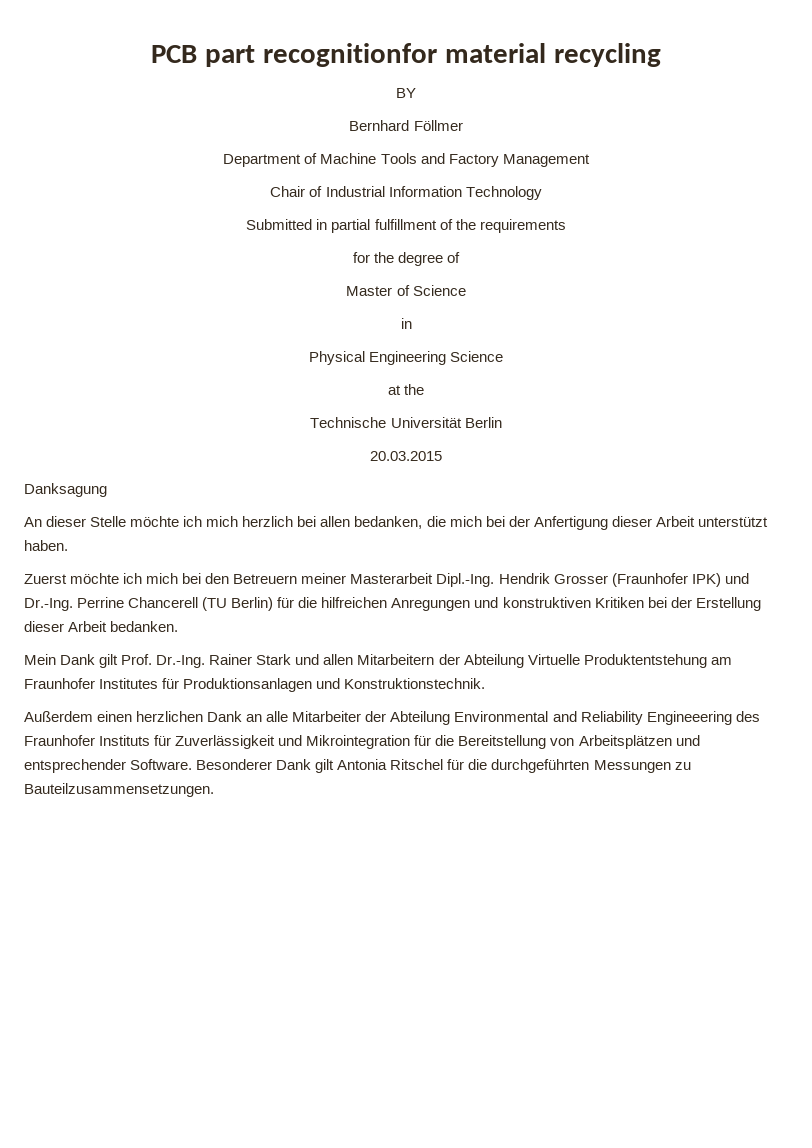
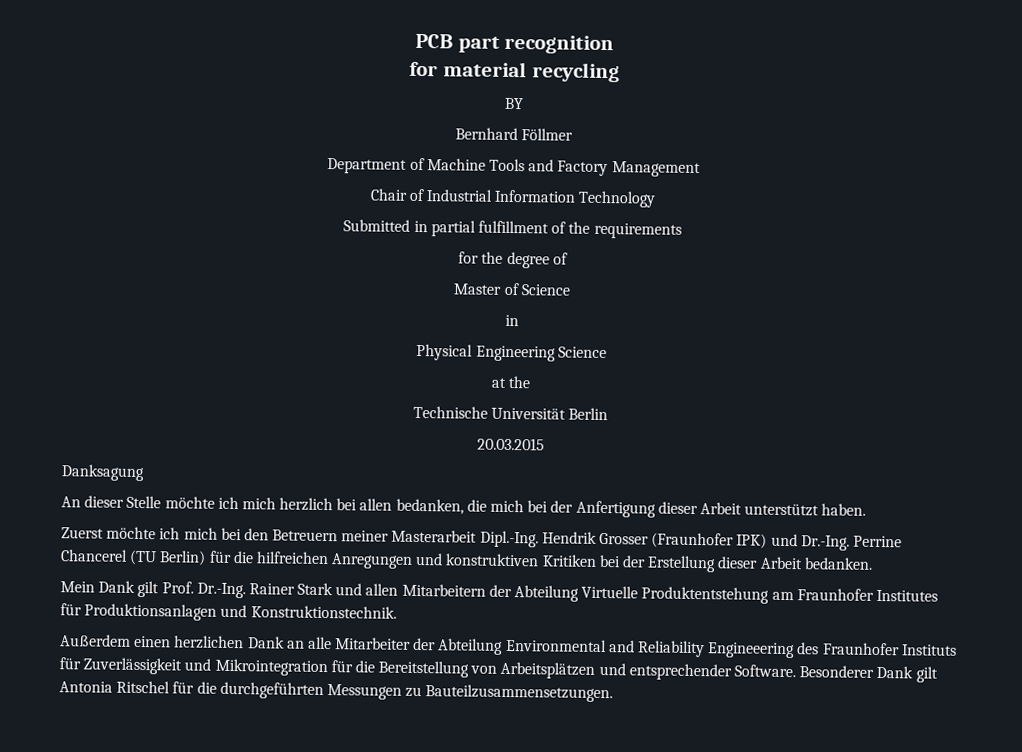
[263,43,437,67] recognitionfor -> [504,34,615,55] [409,61,439,77] recognition // for
[128,597,199,608] Chancerell -> [60,549,128,562] Chancerel

